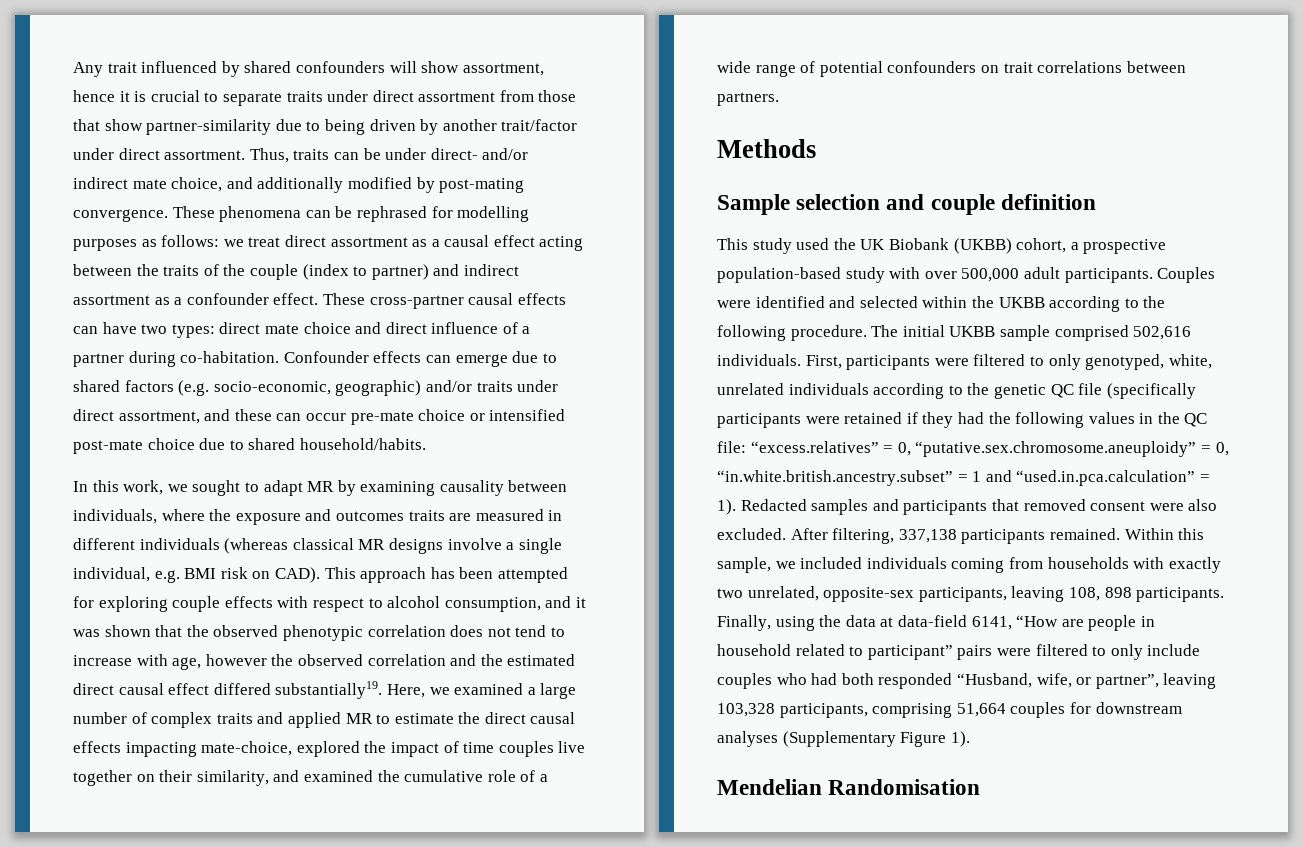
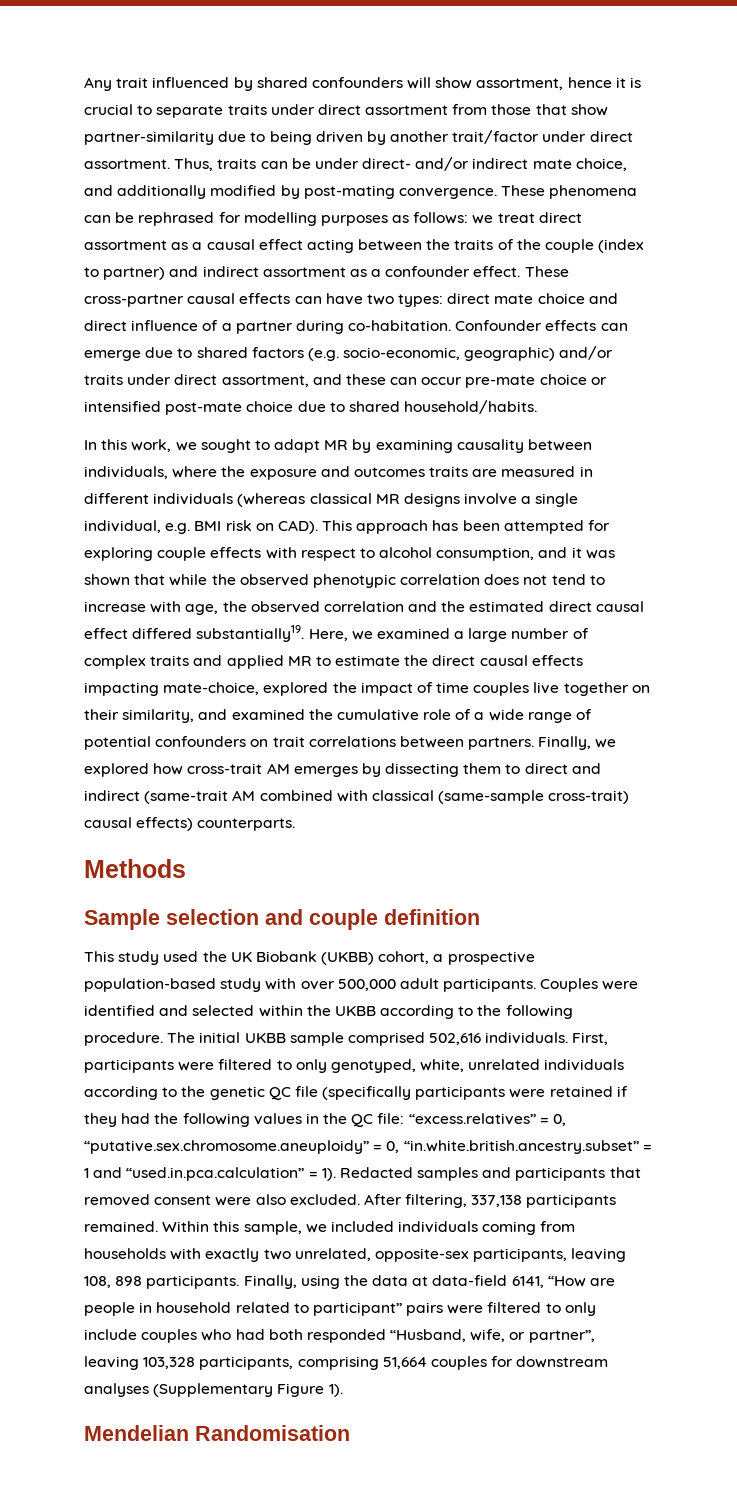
(183, 631) none -> [169,574,208,586] while
[205,654,267,666] however -> (219, 609) none
(779, 99) none -> [538,736,617,750] [84,763,601,777] [84,790,630,804] [84,817,296,831] Finally, we explored how cross-trait AM emerges by dissecting them to direct and indirect (same-trait AM combined with classical (same-sample cross-trait) causal effects) counterparts.

